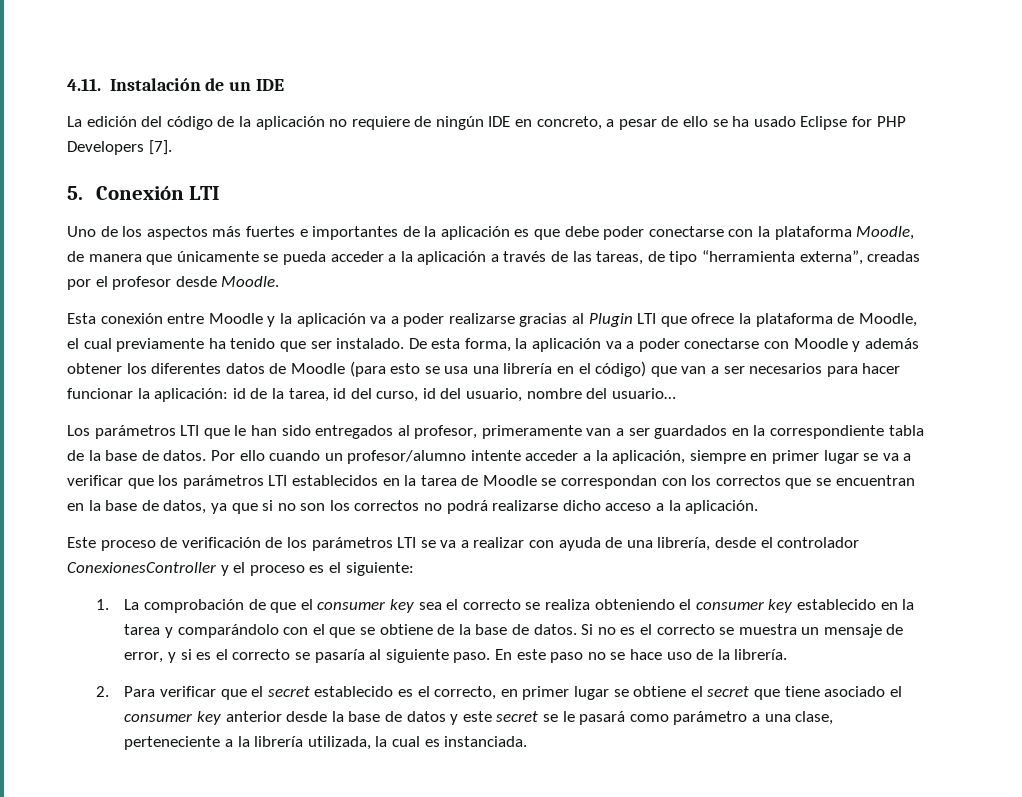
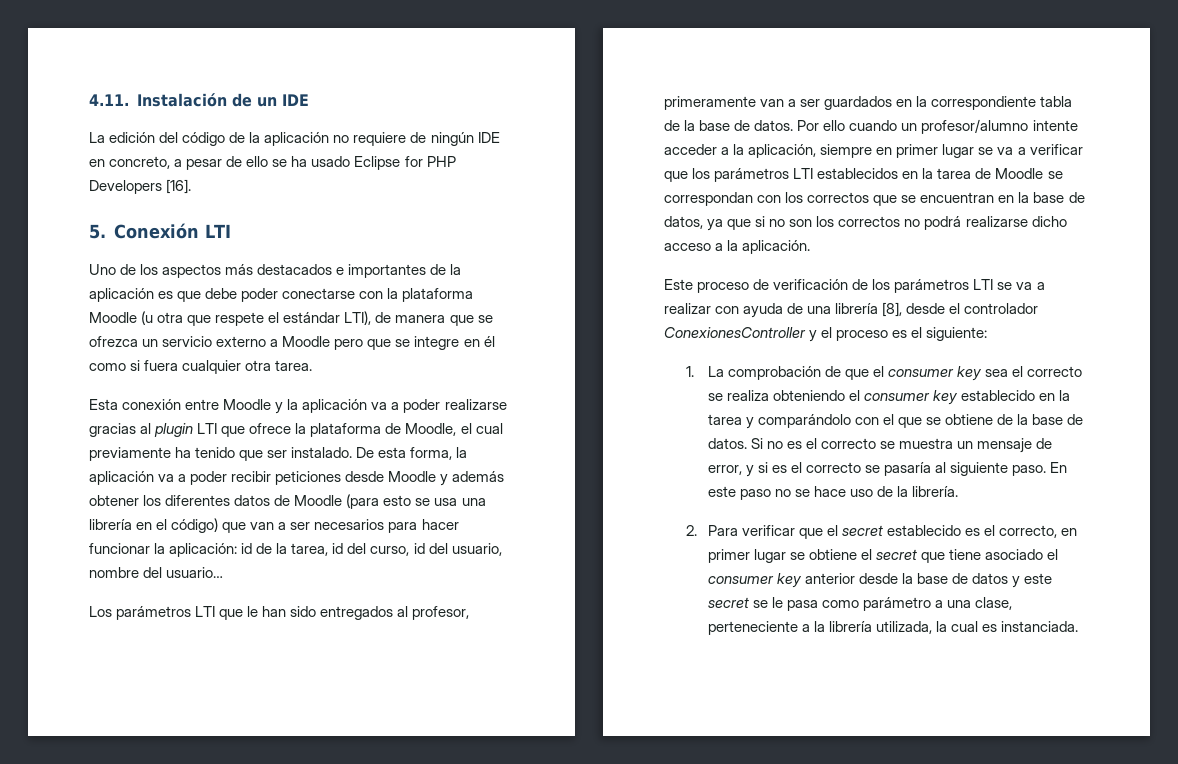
[148,140,172,155] [7]. -> [166,179,192,194] [16].
[245,226,295,237] fuertes -> [257,264,333,275] destacados
[856,226,915,240] [67,250,921,265] [67,276,280,290] Moodle, de manera que únicamente se pueda acceder a la aplicación a través de las tareas, de tipo “herramienta externa”, creadas por el profesor desde Moodle. -> [89,311,493,326] [89,336,495,350] [89,360,313,374] Moodle (u otra que respete el estándar LTI), de manera que se ofrezca un servicio externo a Moodle pero que se integre en él como si fuera cualquier otra tarea.
[588,313,633,327] Plugin -> [154,423,194,437] plugin
[684,338,790,349] conectarse con -> [231,471,385,485] recibir peticiones desde
[657,537,711,551] librería, -> [835,302,903,317] librería [8],
[579,711,626,725] pasará -> [786,600,818,611] pasa

